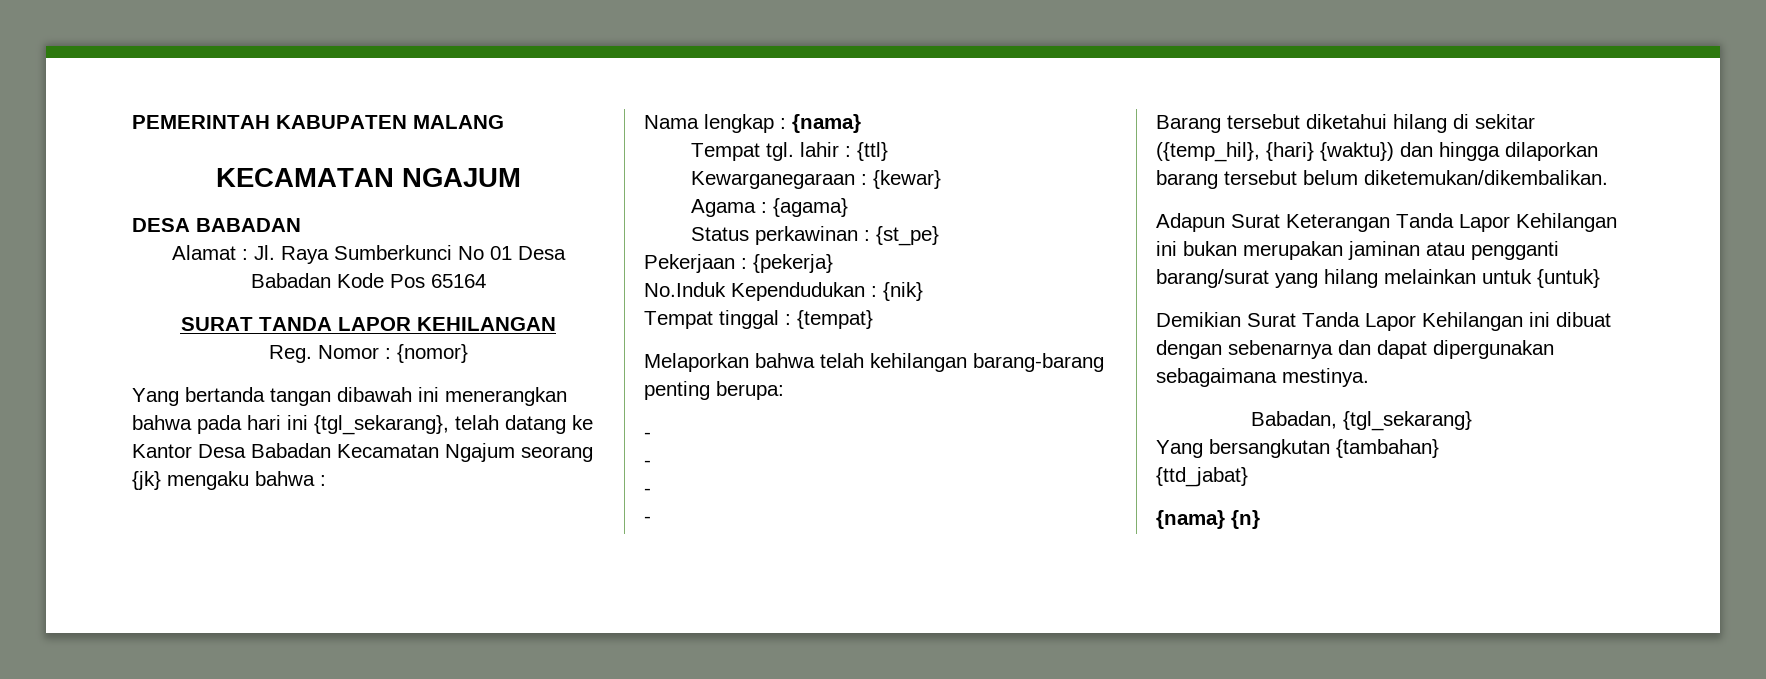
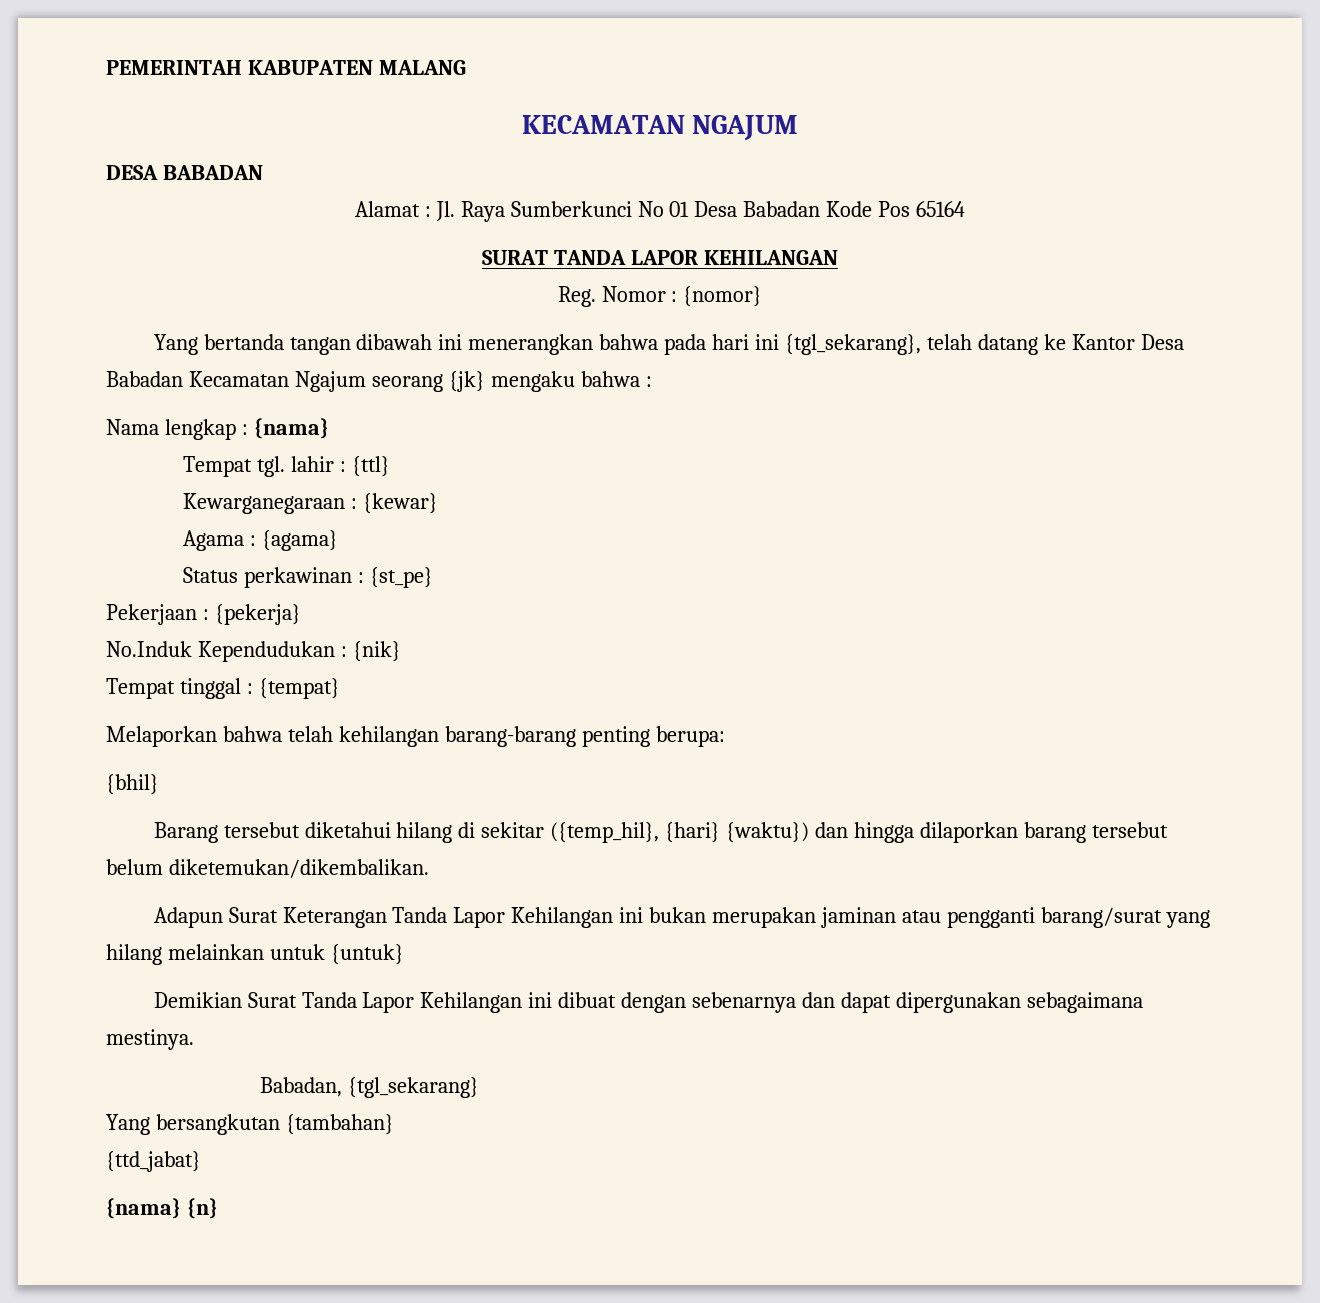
[644,432,651,439] [644,460,651,467] [644,488,651,495] [644,516,651,523] - // - // - // - -> [106,774,159,795] {bhil}

